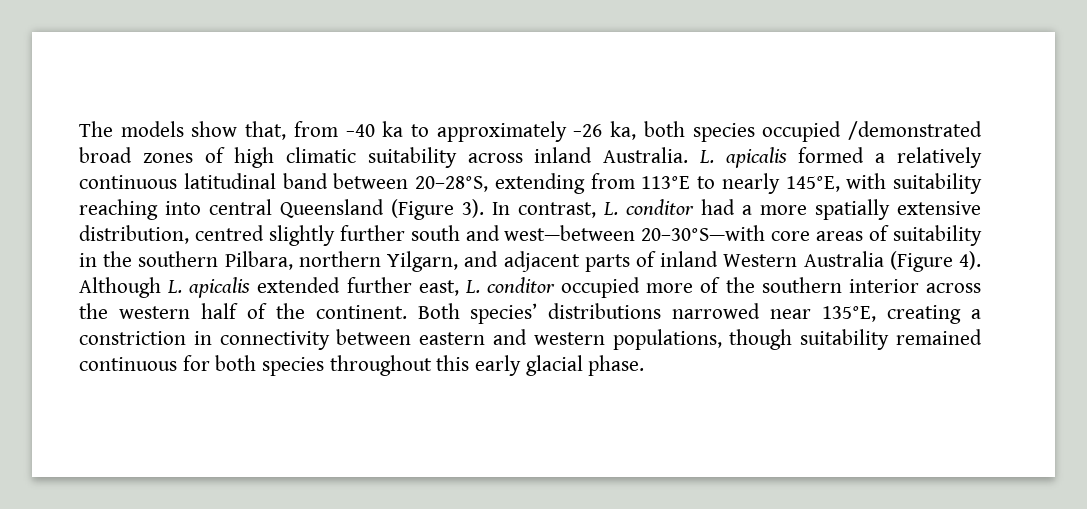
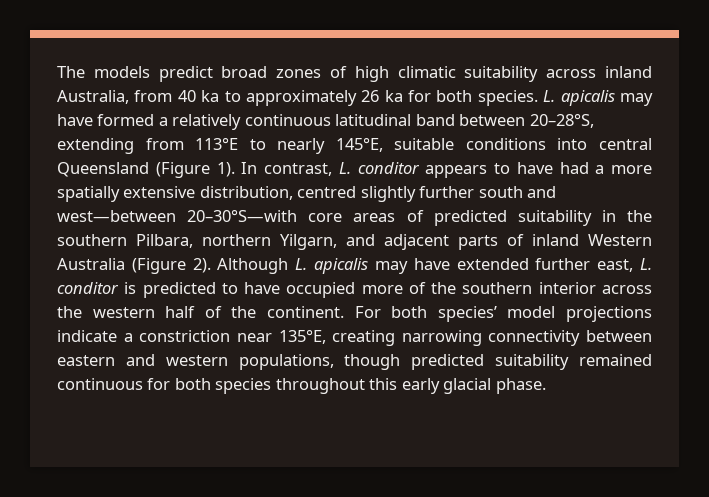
[191,121,982,142] show that, from −40 ka to approximately −26 ka, both species occupied /demonstrated -> [158,66,213,82] predict
[603,147,787,168] Australia. L. apicalis -> [57,90,654,106] [57,114,93,126] Australia, from 40 ka to approximately 26 ka for both species. L. apicalis may have
[846,173,982,194] [79,199,158,220] with suitability reaching -> [394,138,546,150] suitable conditions
[462,199,484,218] 3). -> [216,162,235,177] 1).
(694, 207) none -> [425,162,553,178] appears to have
(890, 233) none -> [433,210,507,226] predicted
[958,251,981,270] 4). -> [192,258,211,273] 2).
(251, 287) none -> [374,258,450,274] may have
(556, 285) none -> [124,282,281,298] is predicted to have
[417,303,981,324] [79,331,212,345] Both species’ distributions narrowed near 135°E, creating a constriction in -> [354,306,653,322] [57,329,482,346] For both species’ model projections indicate a constriction near 135°E, creating narrowing
(793, 339) none -> [411,354,485,370] predicted

